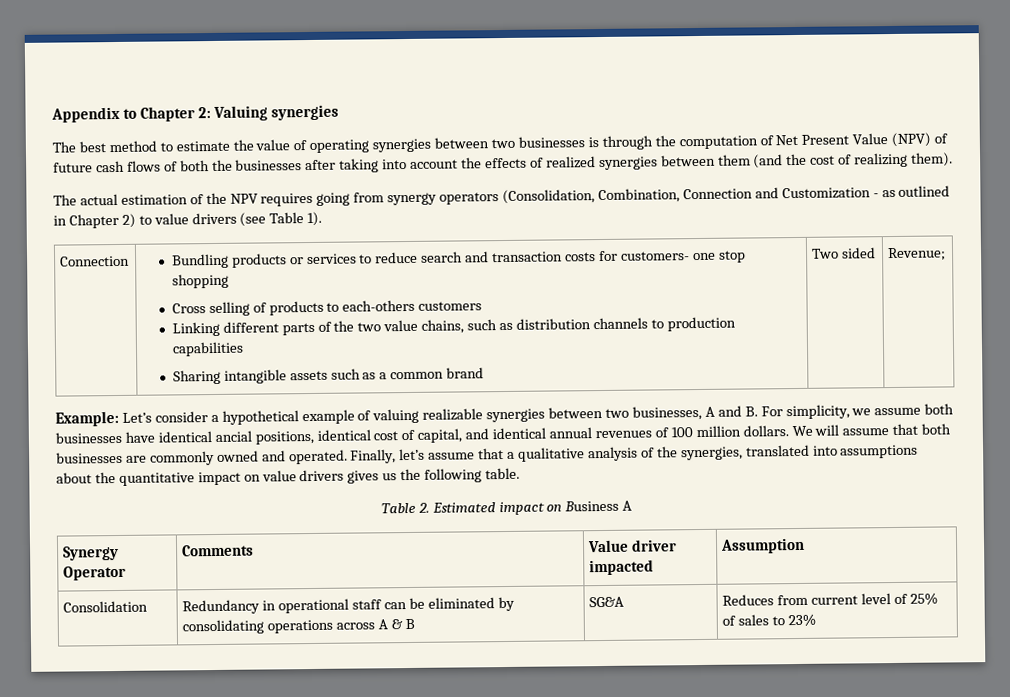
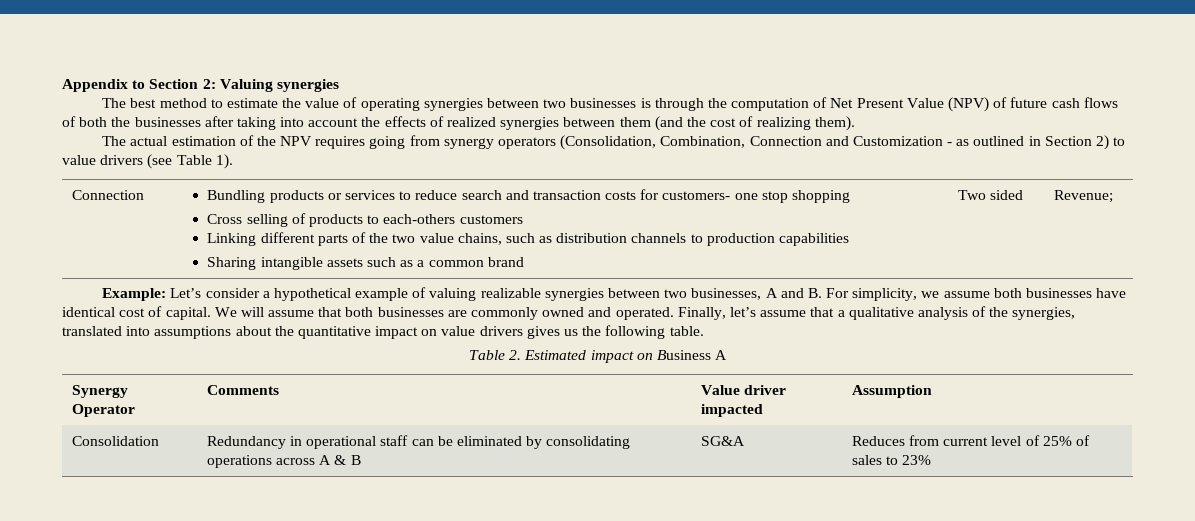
[139,106,195,122] Chapter -> [149,79,199,89] Section
[68,213,119,229] Chapter -> [1044,136,1092,146] Section
[214,425,789,445] ancial positions, identical cost of capital, and identical annual revenues of 100 million dollars. -> [119,306,211,320] cost of capital.

